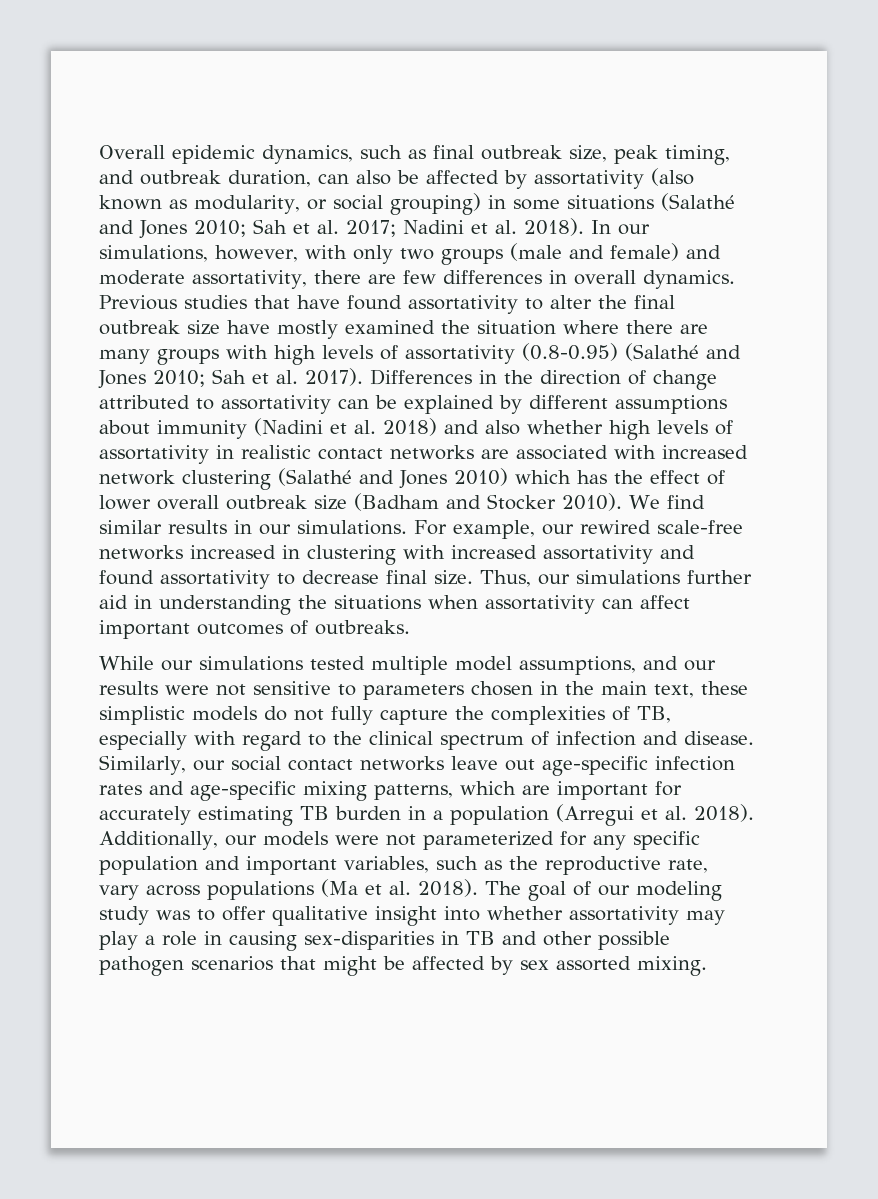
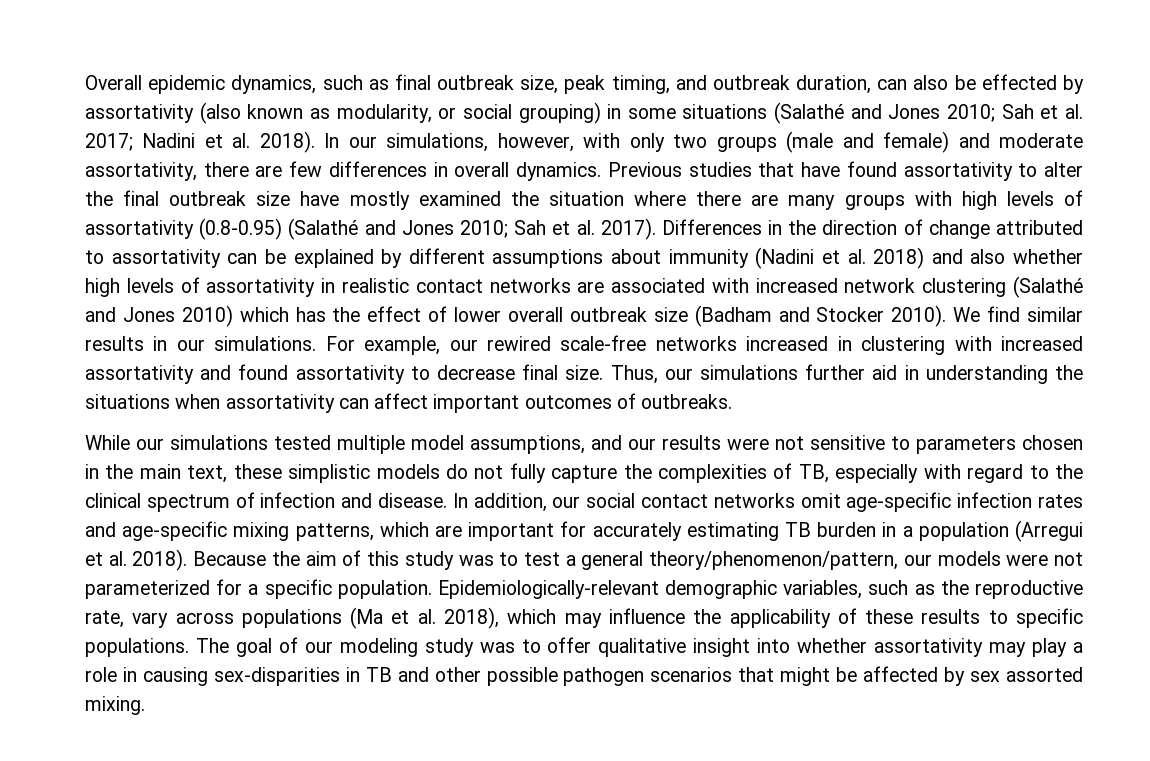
[426,170,499,184] affected -> [981,74,1057,90] effected
[99,755,186,775] Similarly, -> [452,493,547,512] In addition,
[450,756,535,771] leave out -> [800,493,841,508] omit
[99,831,218,850] Additionally, -> [193,550,899,570] Because the aim of this study was to test a general theory/phenomenon/pattern,
[592,831,700,850] [99,856,337,875] any specific population and important -> [248,579,778,599] a specific population. Epidemiologically-relevant demographic
[418,879,478,897] 2018). -> [444,607,1083,629] [85,638,189,657] 2018), which may influence the applicability of these results to specific populations.

